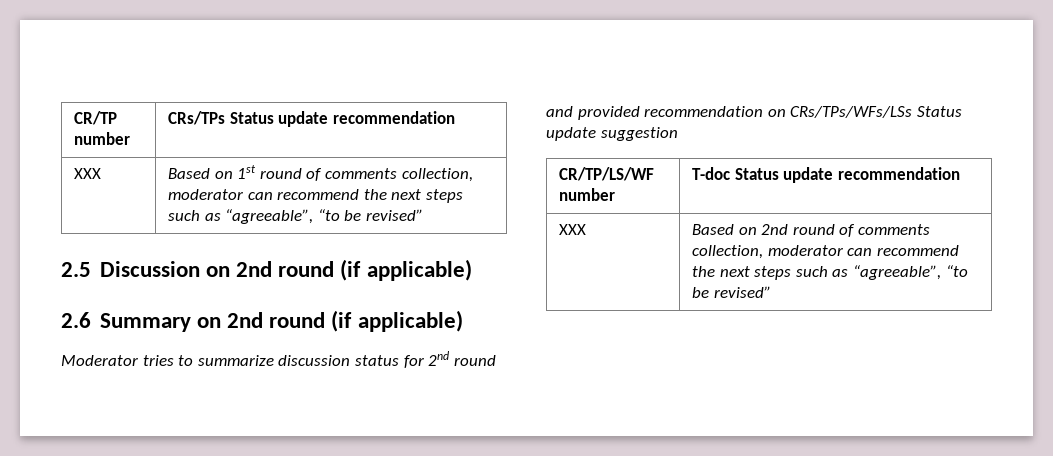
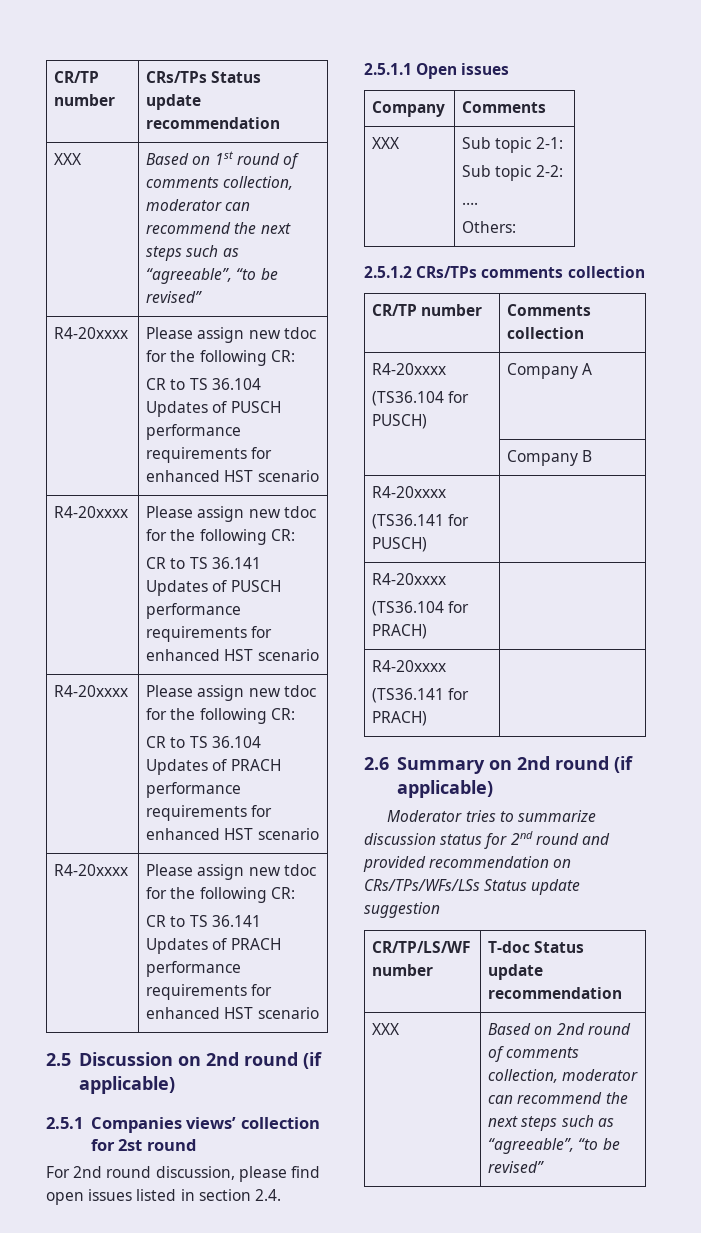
(424, 215) none -> [54,327,129,339] [146,327,316,343] [146,350,295,366] [146,378,261,390] [146,401,281,417] [146,424,242,440] [146,447,273,463] [146,470,319,482] [54,506,129,518] [146,506,316,522] [146,529,295,545] [146,557,261,569] [146,580,281,596] [146,603,242,619] [146,626,273,642] [146,649,319,661] [54,685,129,697] [146,685,316,701] [146,708,295,724] [146,736,261,748] [146,759,281,775] [146,782,242,798] [146,805,273,821] [146,828,319,840] [54,864,129,876] [146,864,316,880] [146,887,295,903] [146,915,261,927] [146,938,281,954] [146,961,242,977] [146,984,273,1000] [146,1007,319,1019] // R4-20xxxx | Please assign new tdoc for the following CR: // CR to TS 36.104 Updates of PUSCH performance requirements for enhanced HST scenario // R4-20xxxx | Please assign new tdoc for the following CR: // CR to TS 36.141 Updates of PUSCH performance requirements for enhanced HST scenario // R4-20xxxx | Please assign new tdoc for the following CR: // CR to TS 36.104 Updates of PRACH performance requirements for enhanced HST scenario // R4-20xxxx | Please assign new tdoc for the following CR: // CR to TS 36.141 Updates of PRACH performance requirements for enhanced HST scenario
(472, 270) none -> [46,1117,320,1133] [90,1139,196,1151] [46,1166,320,1182] [46,1189,281,1205] [364,63,510,79] [372,101,446,117] [462,101,547,113] [372,137,401,149] [462,137,563,153] [462,165,563,181] [462,202,479,205] [462,221,517,233] [364,266,645,278] [372,304,483,316] [507,304,592,316] [507,327,585,339] [372,363,447,375] [372,391,470,406] [372,414,428,429] [507,363,593,379] [507,450,593,466] [372,486,447,498] [372,514,470,529] [372,537,428,552] [372,573,447,585] [372,601,470,616] [372,624,428,639] [372,660,447,672] [372,688,470,703] [372,711,428,726] // 2.5.1 Companies views’ collection for 2st round // For 2nd round discussion, please find open issues listed in section 2.4. // 2.5.1.1 Open issues // Company | Comments // XXX | Sub topic 2-1: // Sub topic 2-2: // …. // Others: // 2.5.1.2 CRs/TPs comments collection // CR/TP number | Comments collection // R4-20xxxx // (TS36.104 for PUSCH) | Company A // | Company B // R4-20xxxx // (TS36.141 for PUSCH) | // R4-20xxxx // (TS36.104 for PRACH) | // R4-20xxxx // (TS36.141 for PRACH) |

